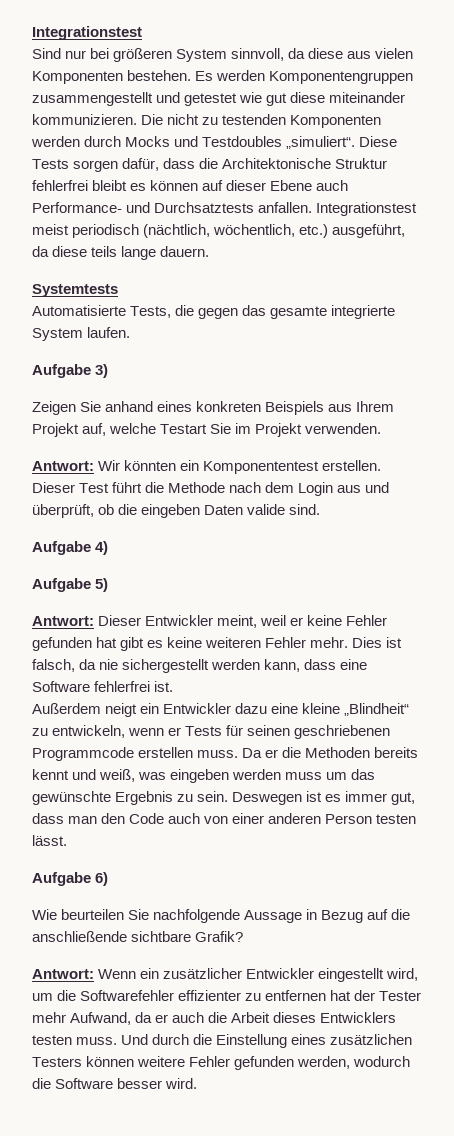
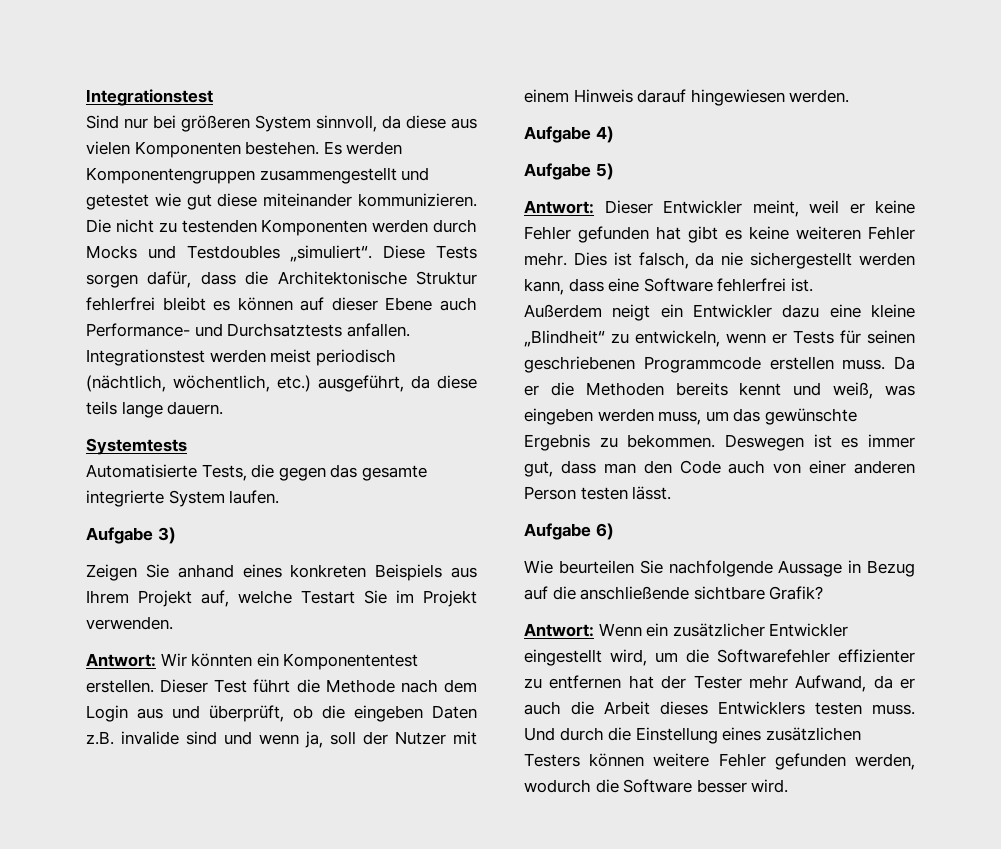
(418, 209) none -> [209,349,266,363] werden
[247,504,321,515] valide sind. -> [86,731,477,748] [524,89,850,106] z.B. invalide sind und wenn ja, soll der Nutzer mit einem Hinweis darauf hingewiesen werden.
[285,772,323,780] muss -> [658,411,702,425] muss,
[197,791,229,802] sein. -> [627,434,716,448] bekommen.

